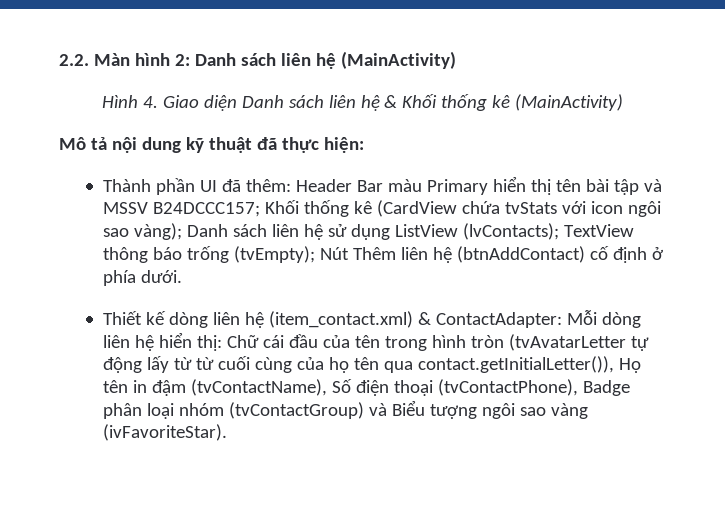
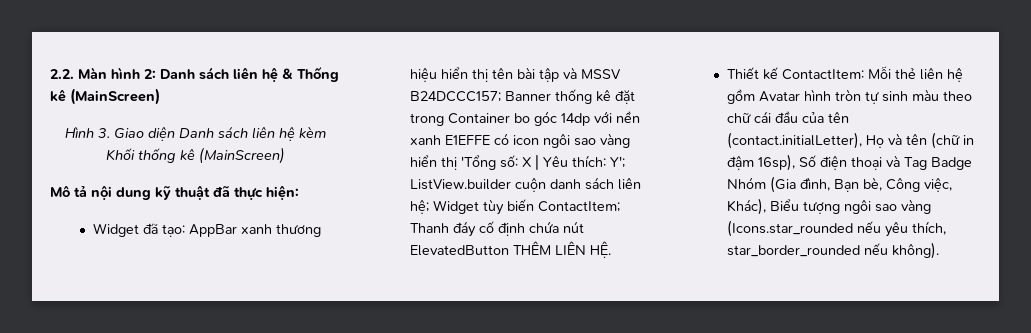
[340,51,456,69] (MainActivity) -> [282,66,339,82] [50,88,160,105] & Thống kê (MainScreen)
[142,96,158,108] 4. -> [98,128,110,138] 3.
[384,94,624,111] & Khối thống kê (MainActivity) -> [299,126,326,138] [106,147,285,164] kèm Khối thống kê (MainScreen)
[102,178,488,195] Thành phần UI đã thêm: Header Bar màu Primary -> [93,223,322,237] [410,68,438,82] Widget đã tạo: AppBar xanh thương hiệu
[264,200,661,217] [102,223,634,240] [102,246,663,263] [102,270,182,286] [102,310,641,328] [102,332,649,351] [102,356,641,373] [102,380,128,393] Khối thống kê (CardView chứa tvStats với icon ngôi sao vàng); Danh sách liên hệ sử dụng ListView (lvContacts); TextView thông báo trống (tvEmpty); Nút Thêm liên hệ (btnAddContact) cố định ở phía dưới. // Thiết kế dòng liên hệ (item_contact.xml) & ContactAdapter: Mỗi dòng liên hệ hiển thị: Chữ cái đầu của tên trong hình tròn (tvAvatarLetter tự động lấy từ từ cuối cùng của họ tên qua contact.getInitialLetter()), Họ tên -> [505,89,636,104] [410,111,641,126] [410,133,631,148] [410,154,626,170] [410,177,642,192] [410,199,621,215] [410,221,585,237] [410,241,612,258] [727,66,964,82] [727,89,973,104] [727,111,850,123] [727,132,961,149] Banner thống kê đặt trong Container bo góc 14dp với nền xanh E1EFFE có icon ngôi sao vàng hiển thị 'Tổng số: X | Yêu thích: Y'; ListView.builder cuộn danh sách liên hệ; Widget tùy biến ContactItem; Thanh đáy cố định chứa nút ElevatedButton THÊM LIÊN HỆ. // Thiết kế ContactItem: Mỗi thẻ liên hệ gồm Avatar hình tròn tự sinh màu theo chữ cái đầu của tên (contact.initialLetter), Họ và tên (chữ
[190,379,327,396] (tvContactName), -> [758,154,796,171] 16sp),
[437,379,630,396] [102,402,387,419] (tvContactPhone), Badge phân loại nhóm (tvContactGroup) và -> [886,155,973,170] [727,176,953,193] [727,198,767,215] và Tag Badge Nhóm (Gia đình, Bạn bè, Công việc, Khác),
[102,424,227,441] (ivFavoriteStar). -> [727,220,947,237] [727,242,940,259] (Icons.star_rounded nếu yêu thích, star_border_rounded nếu không).

